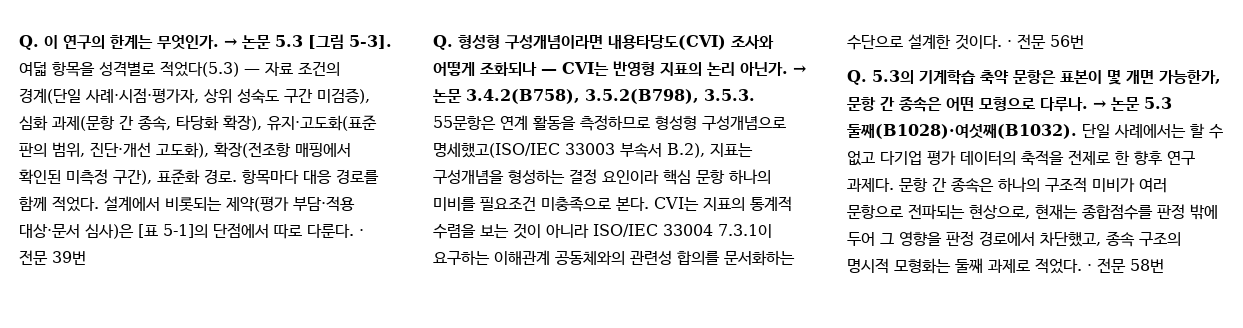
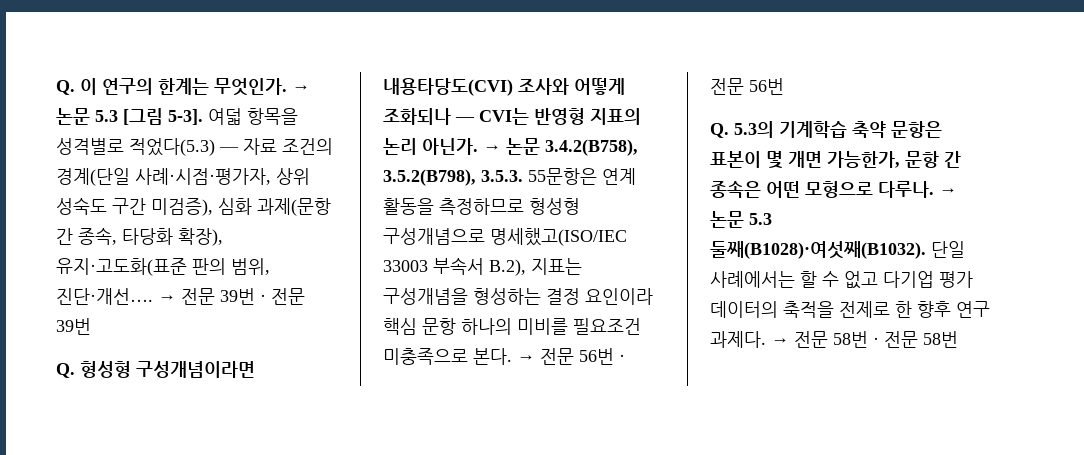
[90,142,351,158] [19,169,379,185] [19,196,355,212] [19,223,354,239] 진단·개선 고도화), 확장(전조항 매핑에서 확인된 미측정 구간), 표준화 경로. 항목마다 대응 경로를 함께 적었다. 설계에서 비롯되는 제약(평가 부담·적용 대상·문서 심사)은 [표 5-1]의 단점에서 따로 다룬다. -> [56,288,255,305] 진단·개선…. → 전문 39번
[654,196,792,212] [433,223,772,239] [433,250,795,266] [847,34,1002,50] CVI는 지표의 통계적 수렴을 보는 것이 아니라 ISO/IEC 33004 7.3.1이 요구하는 이해관계 공동체와의 관련성 합의를 문서화하는 수단으로 설계한 것이다. -> [517,348,614,365] → 전문 56번
[899,177,1167,193] [847,204,1218,220] [847,231,1181,247] [847,258,1082,274] 문항 간 종속은 하나의 구조적 미비가 여러 문항으로 전파되는 현상으로, 현재는 종합점수를 판정 밖에 두어 그 영향을 판정 경로에서 차단했고, 종속 구조의 명시적 모형화는 둘째 과제로 적었다. -> [771,331,868,348] → 전문 58번

